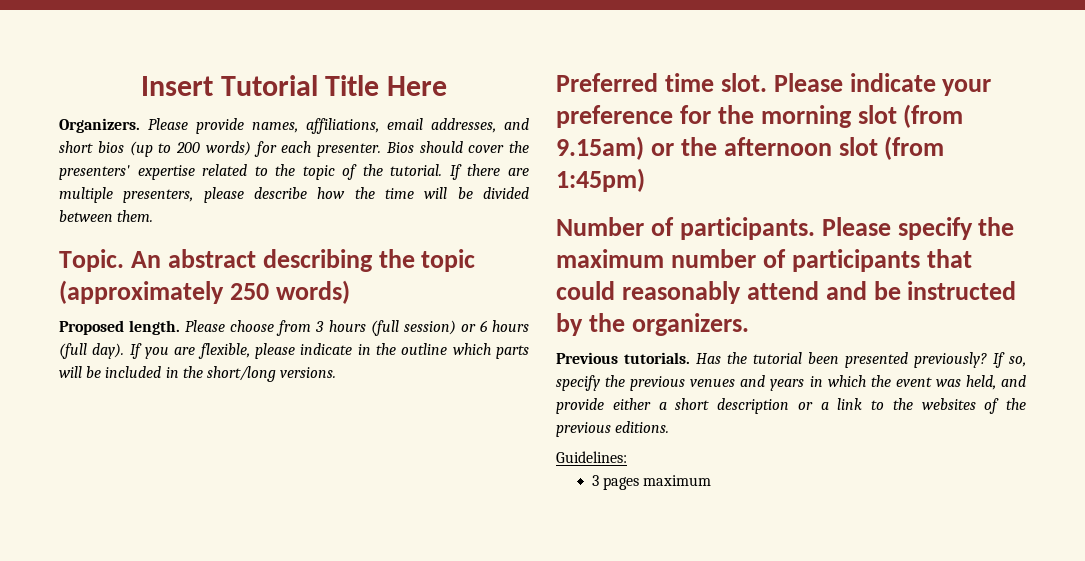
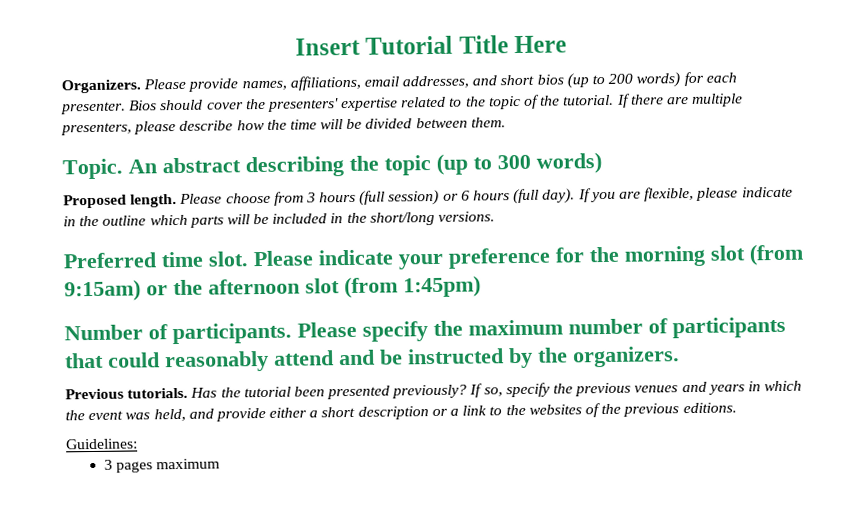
[59,280,269,304] (approximately 250 -> [436,153,531,175] (up to 300
[556,136,644,160] 9.15am) -> [64,279,141,302] 9:15am)

